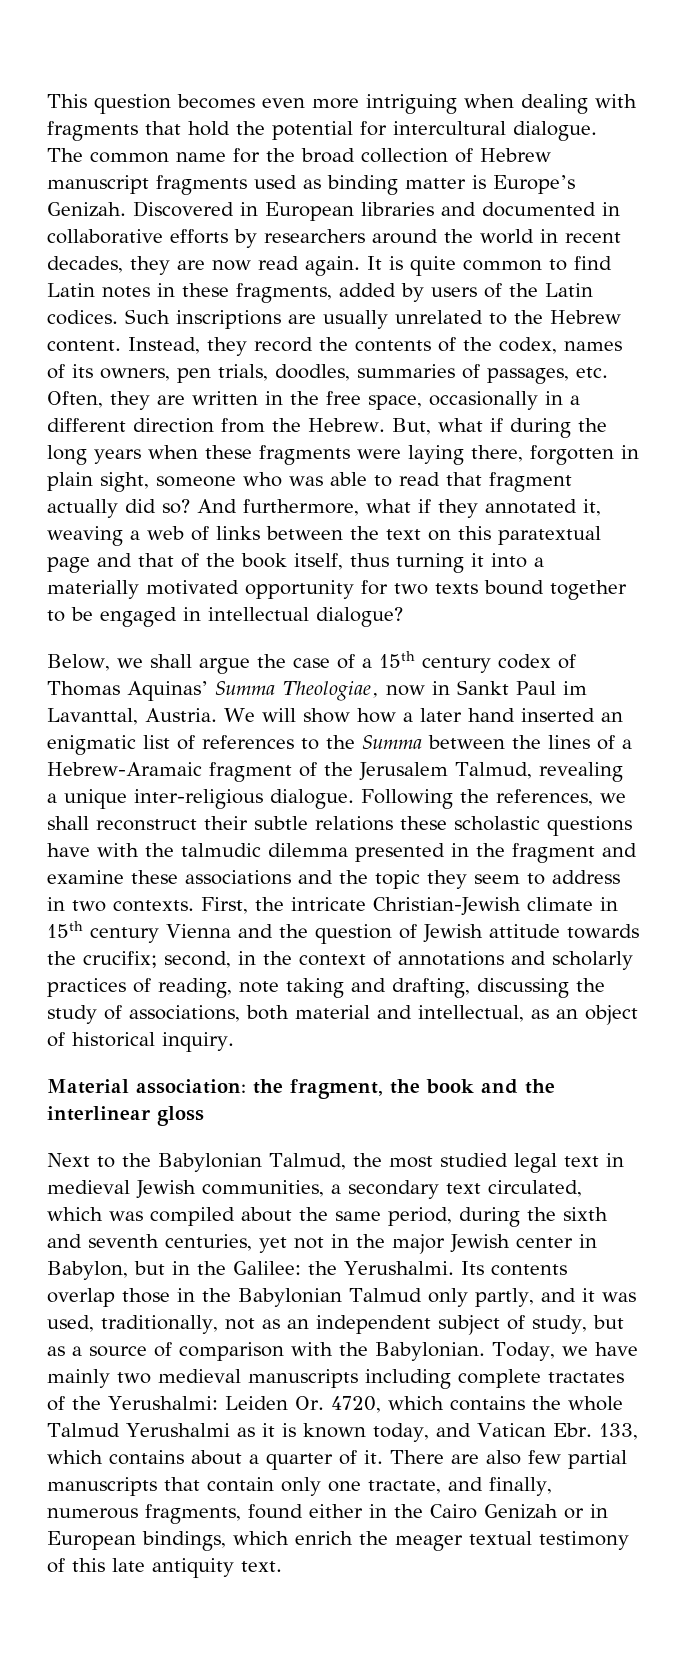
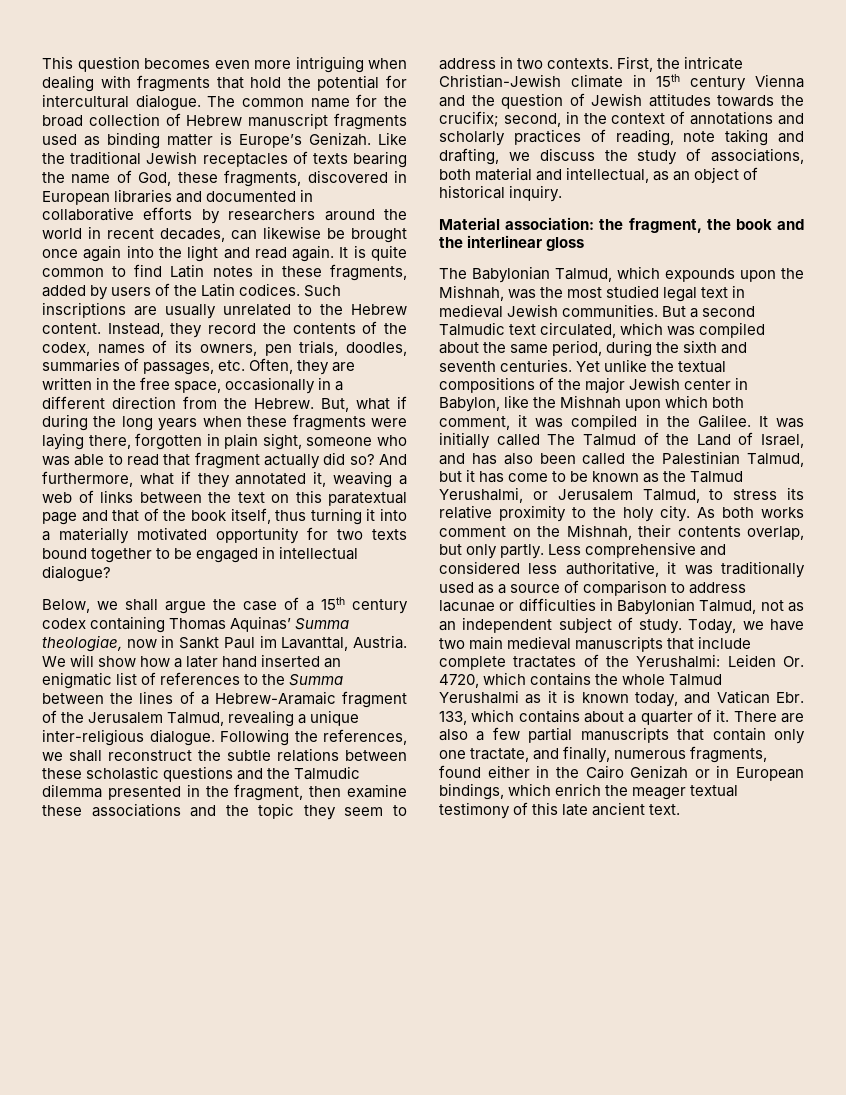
[133,201,234,217] Discovered -> [378,132,407,145] [42,151,407,168] [42,170,388,187] Like the traditional Jewish receptacles of texts bearing the name of God, these fragments, discovered
[130,256,251,275] they are now -> [231,226,407,243] [42,245,250,262] can likewise be brought once again into the light and
[557,654,576,669] of -> [90,616,166,633] containing
[282,681,379,701] Theologiae, -> [42,635,122,652] theologiae,
[204,816,248,830] their -> [198,750,221,761] the
(393, 823) none -> [345,750,407,761] between
[47,843,261,857] have with the talmudic -> [237,766,361,780] and the Talmudic
[512,843,637,863] fragment and -> [234,784,342,801] fragment, then
[488,924,560,938] attitude -> [648,93,711,107] attitudes
[477,978,569,998] discussing -> [508,148,595,161] we discuss
[47,1153,346,1172] Next to the Babylonian Talmud, -> [439,266,804,283] [439,285,537,301] The Babylonian Talmud, which expounds upon the Mishnah, was
[202,1180,439,1199] communities, a secondary -> [562,304,756,318] [439,322,505,336] communities. But a second Talmudic
[165,1234,349,1253] centuries, yet not in -> [500,359,727,373] [439,377,555,393] centuries. Yet unlike the textual compositions of
[134,1261,567,1276] [47,1288,636,1307] [47,1315,218,1334] but in the Galilee: the Yerushalmi. Its contents overlap those in the Babylonian Talmud only partly, and it was used, traditionally, -> [504,395,745,411] [439,414,804,430] [439,432,804,449] [439,451,804,467] [439,469,744,483] [439,487,804,503] [439,505,804,522] [439,524,804,540] [439,542,727,559] [439,561,805,578] [439,580,747,596] [439,598,757,615] like the Mishnah upon which both comment, it was compiled in the Galilee. It was initially called The Talmud of the Land of Israel, and has also been called the Palestinian Talmud, but it has come to be known as the Talmud Yerushalmi, or Jerusalem Talmud, to stress its relative proximity to the holy city. As both works comment on the Mishnah, their contents overlap, but only partly. Less comprehensive and considered less authoritative, it was traditionally used as a source of comparison to address lacunae or difficulties in Babylonian Talmud,
[531,1315,624,1334] [47,1342,638,1361] [47,1369,451,1389] study, but as a source of comparison with the Babylonian. Today, we have mainly two medieval manuscripts including -> [639,619,804,634] [439,636,752,652] study. Today, we have two main medieval manuscripts that include
(521, 1457) none -> [476,731,485,741] a
[152,1558,234,1578] antiquity -> [592,802,646,816] ancient

